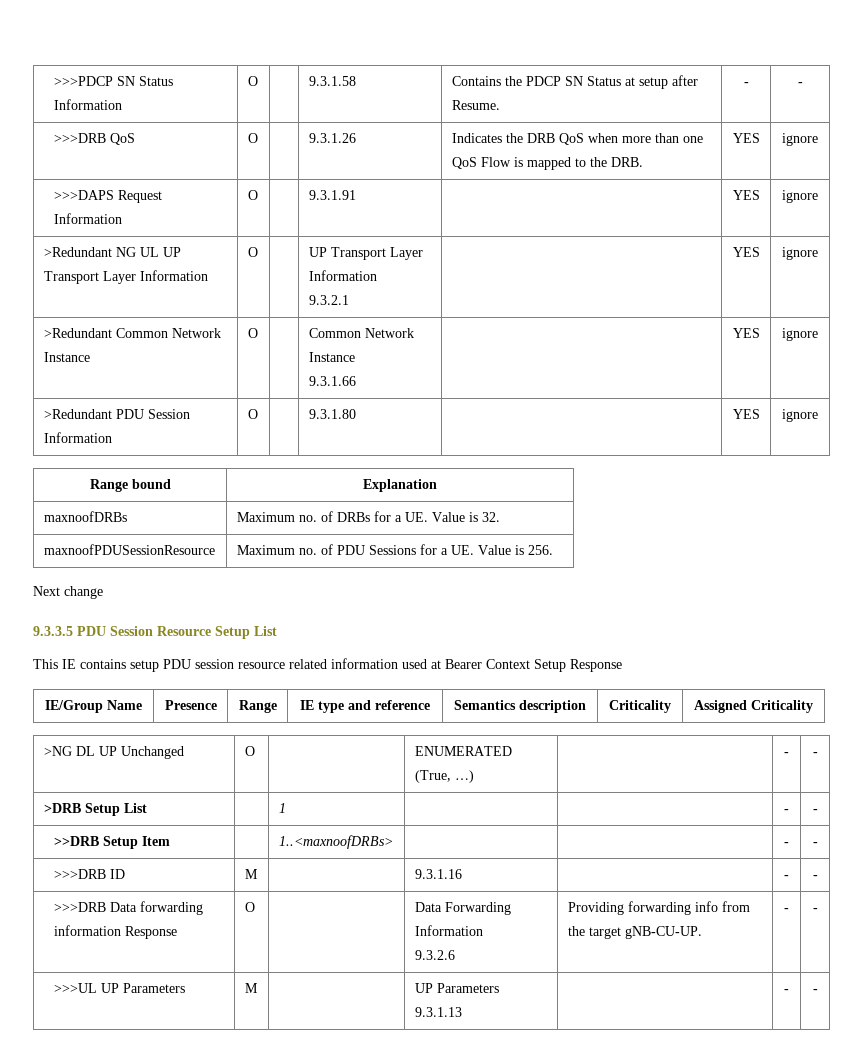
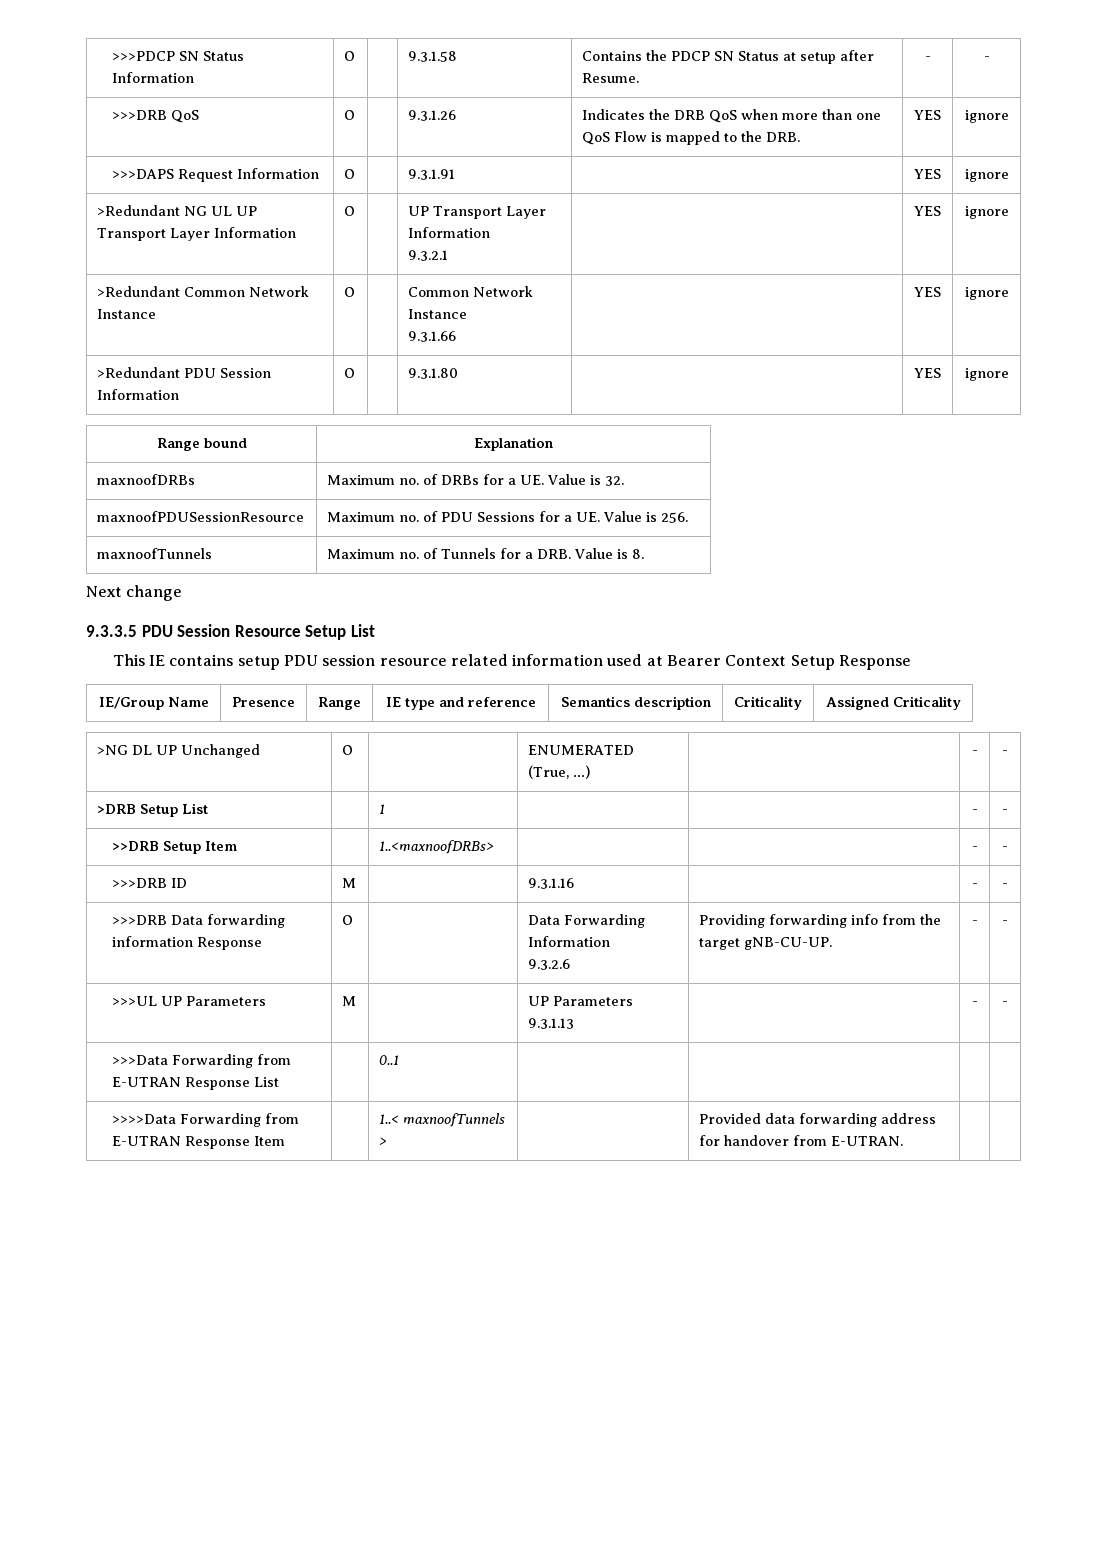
(553, 550) none -> [97,548,213,559] [327,548,645,559] // maxnoofTunnels | Maximum no. of Tunnels for a DRB. Value is 8.
(818, 991) none -> [111,1054,291,1068] [111,1077,279,1090] [379,1055,400,1065] [111,1113,299,1127] [111,1136,285,1149] [379,1113,506,1127] [379,1137,388,1146] [699,1113,937,1127] [699,1135,904,1146] // >>>Data Forwarding from E-UTRAN Response List | | 0..1 | | | | // >>>>Data Forwarding from E-UTRAN Response Item | | 1..< maxnoofTunnels > | | Provided data forwarding address for handover from E-UTRAN. | |

